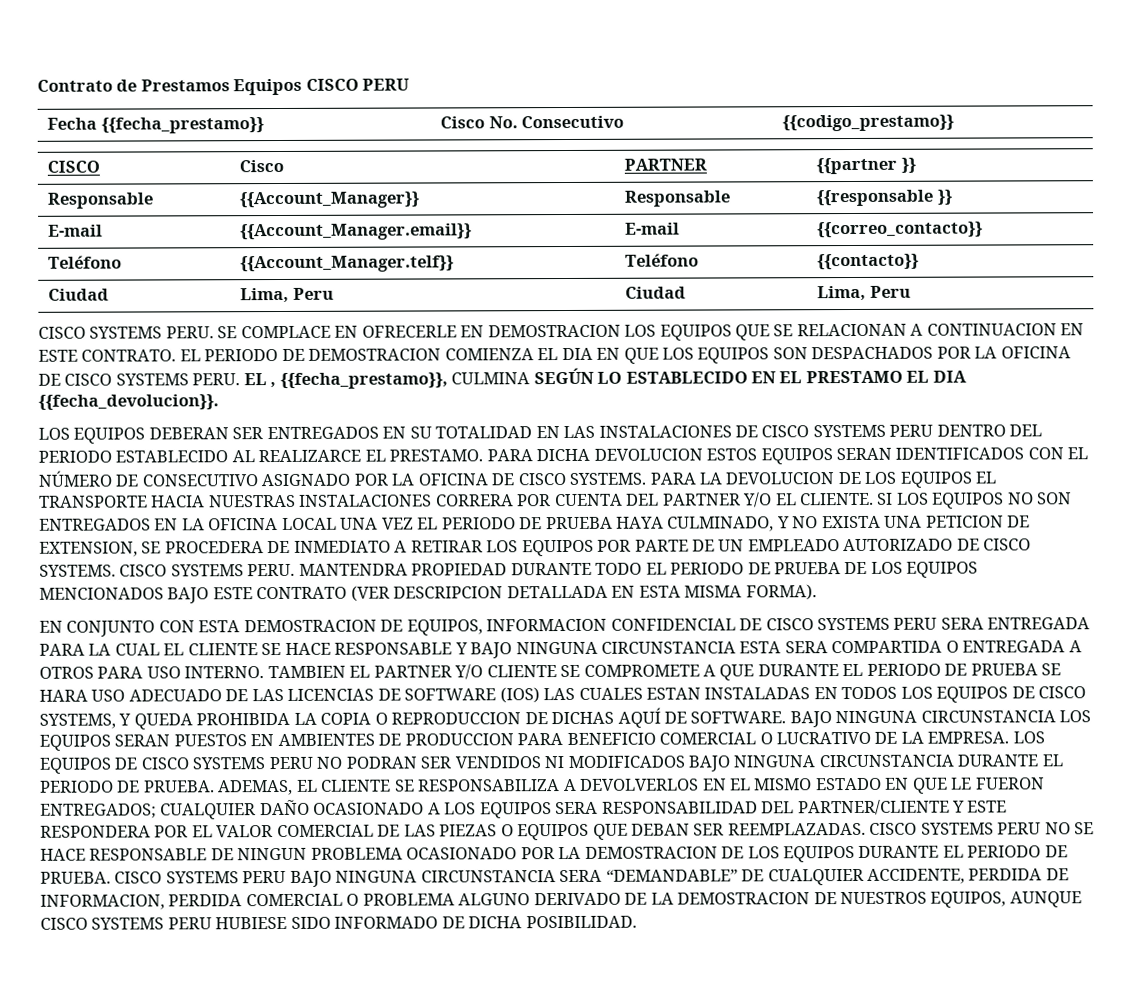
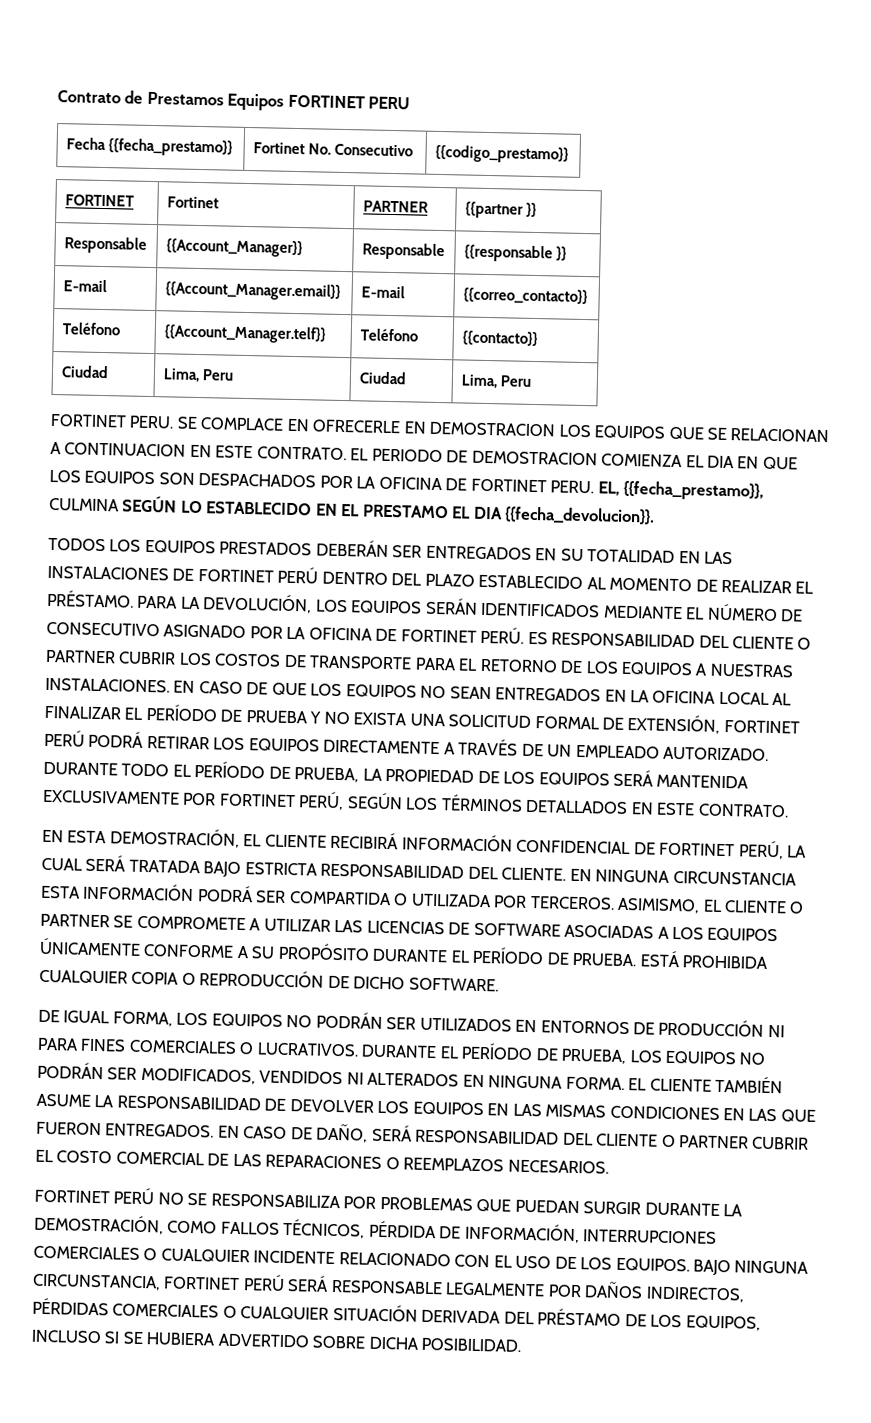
[305,78,359,91] CISCO -> [287,94,365,109] FORTINET
[440,116,486,129] Cisco -> [252,142,305,155] Fortinet
[47,160,101,173] [239,159,285,173] CISCO | Cisco -> [64,194,135,207] [166,196,219,209] FORTINET | Fortinet
[38,326,163,339] CISCO SYSTEMS -> [50,413,127,428] FORTINET
[64,373,277,389] CISCO SYSTEMS PERU. EL , -> [470,478,620,496] FORTINET PERU. EL,
[38,427,229,444] LOS EQUIPOS DEBERAN -> [48,537,389,557] TODOS LOS EQUIPOS PRESTADOS DEBERÁN
[761,424,934,438] CISCO SYSTEMS PERU -> [197,566,319,584] FORTINET PERÚ
[38,450,112,463] PERIODO -> [424,573,475,587] PLAZO
[258,447,1064,465] REALIZARCE EL PRESTAMO. PARA DICHA DEVOLUCION ESTOS EQUIPOS SERAN IDENTIFICADOS CON -> [609,577,815,594] [47,589,683,620] MOMENTO DE REALIZAR EL PRÉSTAMO. PARA LA DEVOLUCIÓN, LOS EQUIPOS SERÁN IDENTIFICADOS MEDIANTE
[517,471,997,488] [38,492,1073,509] CISCO SYSTEMS. PARA LA DEVOLUCION DE LOS EQUIPOS EL TRANSPORTE HACIA NUESTRAS INSTALACIONES CORRERA POR CUENTA DEL PARTNER Y/O EL CLIENTE. SI LOS EQUIPOS NO SON -> [400,626,812,650] [45,649,794,678] [45,677,492,700] FORTINET PERÚ. ES RESPONSABILIDAD DEL CLIENTE O PARTNER CUBRIR LOS COSTOS DE TRANSPORTE PARA EL RETORNO DE LOS EQUIPOS A NUESTRAS INSTALACIONES. EN CASO DE QUE LOS EQUIPOS NO SEAN
[340,515,1031,532] [39,538,1032,557] [39,561,979,578] [39,584,817,604] [39,617,1091,637] [39,640,1082,659] [39,663,1062,681] [39,686,1087,704] [39,707,1092,730] [39,731,1045,751] [39,754,1063,774] [39,777,1045,796] [40,799,1008,820] [40,822,1095,841] [40,845,1068,863] [40,868,1069,887] [40,891,1082,910] [40,916,465,930] UNA VEZ EL PERIODO DE PRUEBA HAYA CULMINADO, Y NO EXISTA UNA PETICION DE EXTENSION, SE PROCEDERA DE INMEDIATO A RETIRAR LOS EQUIPOS POR PARTE DE UN EMPLEADO AUTORIZADO DE CISCO SYSTEMS. CISCO SYSTEMS PERU. MANTENDRA PROPIEDAD DURANTE TODO EL PERIODO DE PRUEBA DE LOS EQUIPOS MENCIONADOS BAJO ESTE CONTRATO (VER DESCRIPCION DETALLADA EN ESTA MISMA FORMA). // EN CONJUNTO CON ESTA DEMOSTRACION DE EQUIPOS, INFORMACION CONFIDENCIAL DE CISCO SYSTEMS PERU SERA ENTREGADA PARA LA CUAL EL CLIENTE SE HACE RESPONSABLE Y BAJO NINGUNA CIRCUNSTANCIA ESTA SERA COMPARTIDA O ENTREGADA A OTROS PARA USO INTERNO. TAMBIEN EL PARTNER Y/O CLIENTE SE COMPROMETE A QUE DURANTE EL PERIODO DE PRUEBA SE HARA USO ADECUADO DE LAS LICENCIAS DE SOFTWARE (IOS) LAS CUALES ESTAN INSTALADAS EN TODOS LOS EQUIPOS DE CISCO SYSTEMS, Y QUEDA PROHIBIDA LA COPIA O REPRODUCCION DE DICHAS AQUÍ DE SOFTWARE. BAJO NINGUNA CIRCUNSTANCIA LOS EQUIPOS SERAN PUESTOS EN AMBIENTES DE PRODUCCION PARA BENEFICIO COMERCIAL O LUCRATIVO DE LA EMPRESA. LOS EQUIPOS DE CISCO SYSTEMS PERU NO PODRAN SER VENDIDOS NI MODIFICADOS BAJO NINGUNA CIRCUNSTANCIA DURANTE EL PERIODO DE PRUEBA. ADEMAS, EL CLIENTE SE RESPONSABILIZA A DEVOLVERLOS EN EL MISMO ESTADO EN QUE LE FUERON ENTREGADOS; CUALQUIER DAÑO OCASIONADO A LOS EQUIPOS SERA RESPONSABILIDAD DEL PARTNER/CLIENTE Y ESTE RESPONDERA POR EL VALOR COMERCIAL DE LAS PIEZAS O EQUIPOS QUE DEBAN SER REEMPLAZADAS. CISCO SYSTEMS PERU NO SE HACE RESPONSABLE DE NINGUN PROBLEMA OCASIONADO POR LA DEMOSTRACION DE LOS EQUIPOS DURANTE EL PERIODO DE PRUEBA. CISCO SYSTEMS PERU BAJO NINGUNA CIRCUNSTANCIA SERA “DEMANDABLE” DE CUALQUIER ACCIDENTE, PERDIDA DE INFORMACION, PERDIDA COMERCIAL O PROBLEMA ALGUNO DERIVADO DE LA DEMOSTRACION DE NUESTROS EQUIPOS, AUNQUE CISCO SYSTEMS PERU HUBIESE SIDO INFORMADO DE -> [772,692,793,706] [44,703,800,734] [44,729,769,761] [43,761,750,789] [43,789,789,818] [42,827,807,860] [41,854,798,886] [41,882,805,914] [40,913,779,942] [39,937,769,969] [39,969,499,992] [38,1009,785,1038] [37,1037,766,1065] [37,1061,783,1094] [36,1093,816,1122] [36,1121,810,1150] [35,1149,609,1174] [34,1187,744,1217] [34,1213,718,1244] [33,1245,810,1276] [32,1273,745,1303] [32,1297,761,1331] [31,1329,367,1349] AL FINALIZAR EL PERÍODO DE PRUEBA Y NO EXISTA UNA SOLICITUD FORMAL DE EXTENSIÓN, FORTINET PERÚ PODRÁ RETIRAR LOS EQUIPOS DIRECTAMENTE A TRAVÉS DE UN EMPLEADO AUTORIZADO. DURANTE TODO EL PERÍODO DE PRUEBA, LA PROPIEDAD DE LOS EQUIPOS SERÁ MANTENIDA EXCLUSIVAMENTE POR FORTINET PERÚ, SEGÚN LOS TÉRMINOS DETALLADOS EN ESTE CONTRATO. // EN ESTA DEMOSTRACIÓN, EL CLIENTE RECIBIRÁ INFORMACIÓN CONFIDENCIAL DE FORTINET PERÚ, LA CUAL SERÁ TRATADA BAJO ESTRICTA RESPONSABILIDAD DEL CLIENTE. EN NINGUNA CIRCUNSTANCIA ESTA INFORMACIÓN PODRÁ SER COMPARTIDA O UTILIZADA POR TERCEROS. ASIMISMO, EL CLIENTE O PARTNER SE COMPROMETE A UTILIZAR LAS LICENCIAS DE SOFTWARE ASOCIADAS A LOS EQUIPOS ÚNICAMENTE CONFORME A SU PROPÓSITO DURANTE EL PERÍODO DE PRUEBA. ESTÁ PROHIBIDA CUALQUIER COPIA O REPRODUCCIÓN DE DICHO SOFTWARE. // DE IGUAL FORMA, LOS EQUIPOS NO PODRÁN SER UTILIZADOS EN ENTORNOS DE PRODUCCIÓN NI PARA FINES COMERCIALES O LUCRATIVOS. DURANTE EL PERÍODO DE PRUEBA, LOS EQUIPOS NO PODRÁN SER MODIFICADOS, VENDIDOS NI ALTERADOS EN NINGUNA FORMA. EL CLIENTE TAMBIÉN ASUME LA RESPONSABILIDAD DE DEVOLVER LOS EQUIPOS EN LAS MISMAS CONDICIONES EN LAS QUE FUERON ENTREGADOS. EN CASO DE DAÑO, SERÁ RESPONSABILIDAD DEL CLIENTE O PARTNER CUBRIR EL COSTO COMERCIAL DE LAS REPARACIONES O REEMPLAZOS NECESARIOS. // FORTINET PERÚ NO SE RESPONSABILIZA POR PROBLEMAS QUE PUEDAN SURGIR DURANTE LA DEMOSTRACIÓN, COMO FALLOS TÉCNICOS, PÉRDIDA DE INFORMACIÓN, INTERRUPCIONES COMERCIALES O CUALQUIER INCIDENTE RELACIONADO CON EL USO DE LOS EQUIPOS. BAJO NINGUNA CIRCUNSTANCIA, FORTINET PERÚ SERÁ RESPONSABLE LEGALMENTE POR DAÑOS INDIRECTOS, PÉRDIDAS COMERCIALES O CUALQUIER SITUACIÓN DERIVADA DEL PRÉSTAMO DE LOS EQUIPOS, INCLUSO SI SE HUBIERA ADVERTIDO SOBRE

